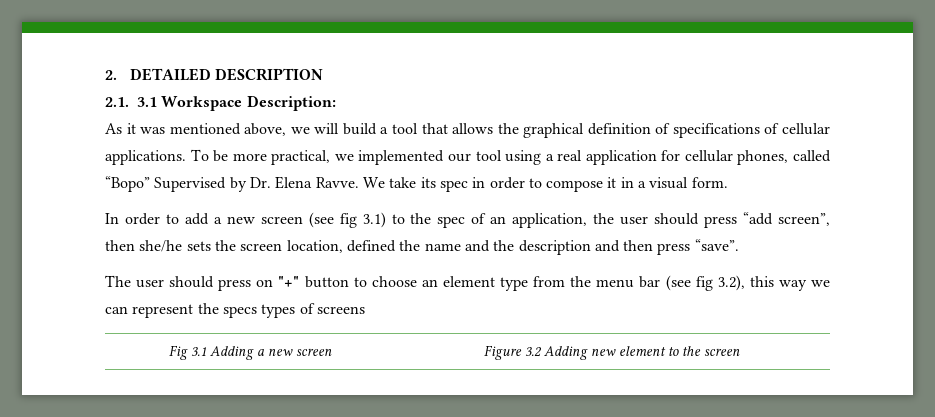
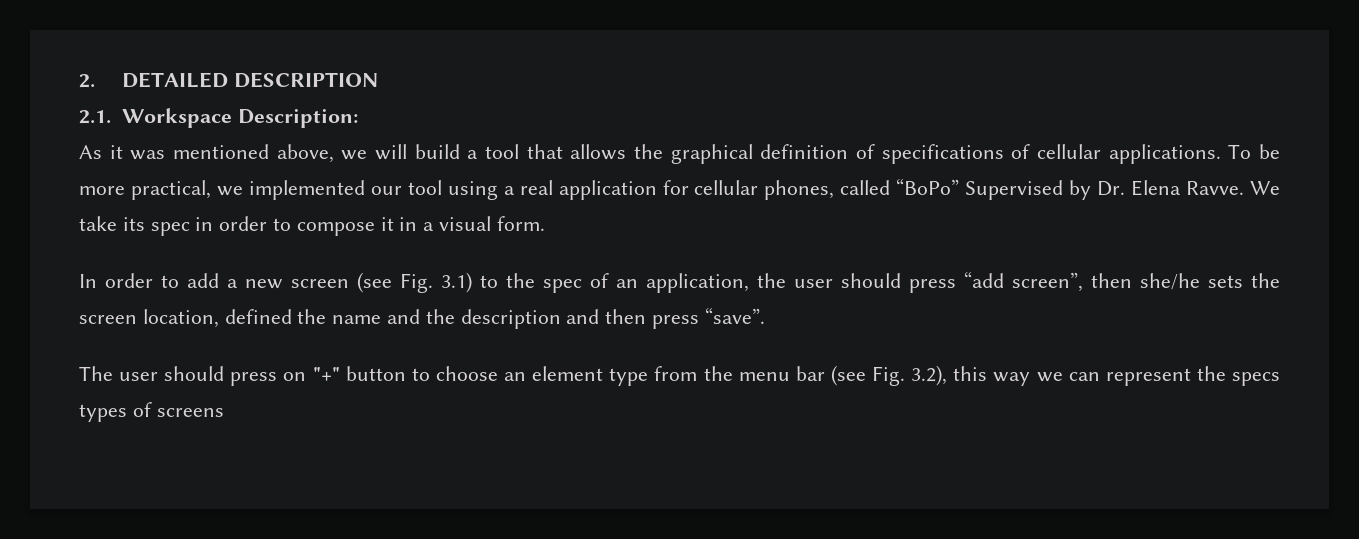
[137,97,157,107] 3.1 -> (111, 117) none
[105,176,150,192] “Bopo” -> [896,178,960,195] “BoPo”
[339,213,357,228] fig -> [400,273,433,293] Fig.
[695,276,713,291] fig -> [872,366,906,386] Fig.
[168,345,332,360] [484,345,740,360] // Fig 3.1 Adding a new screen | Figure 3.2 Adding new element to the screen -> (224, 412) none

